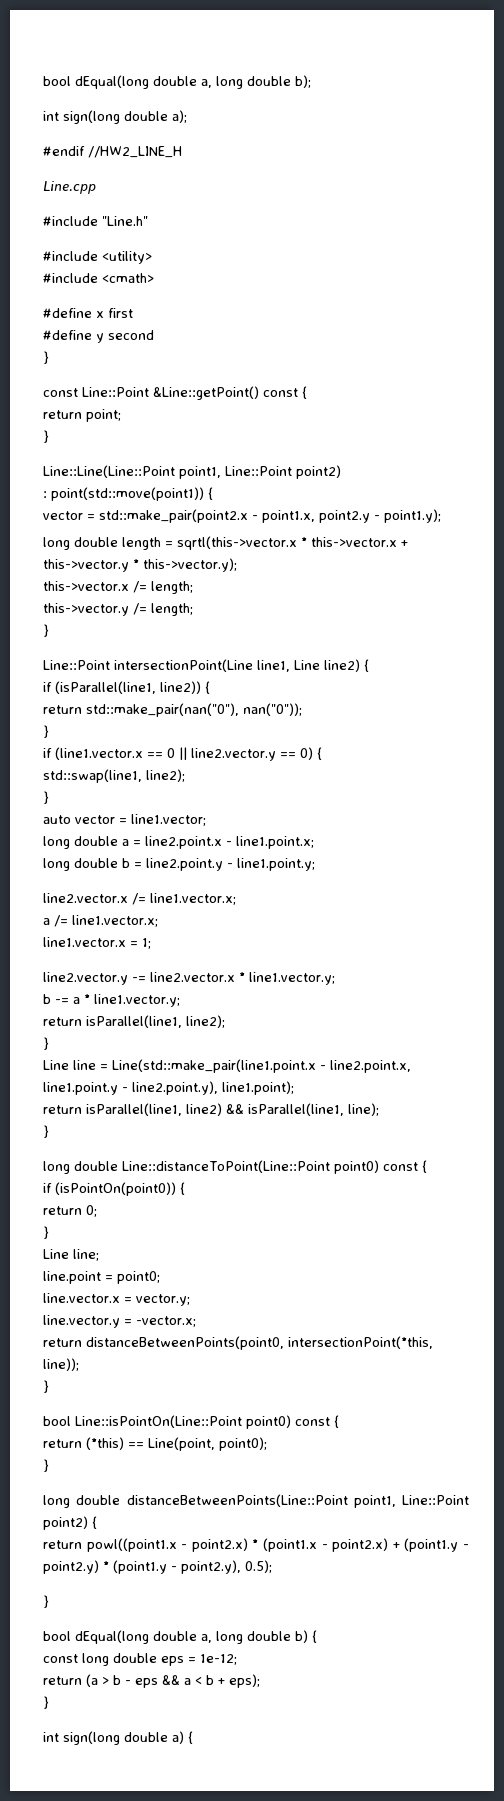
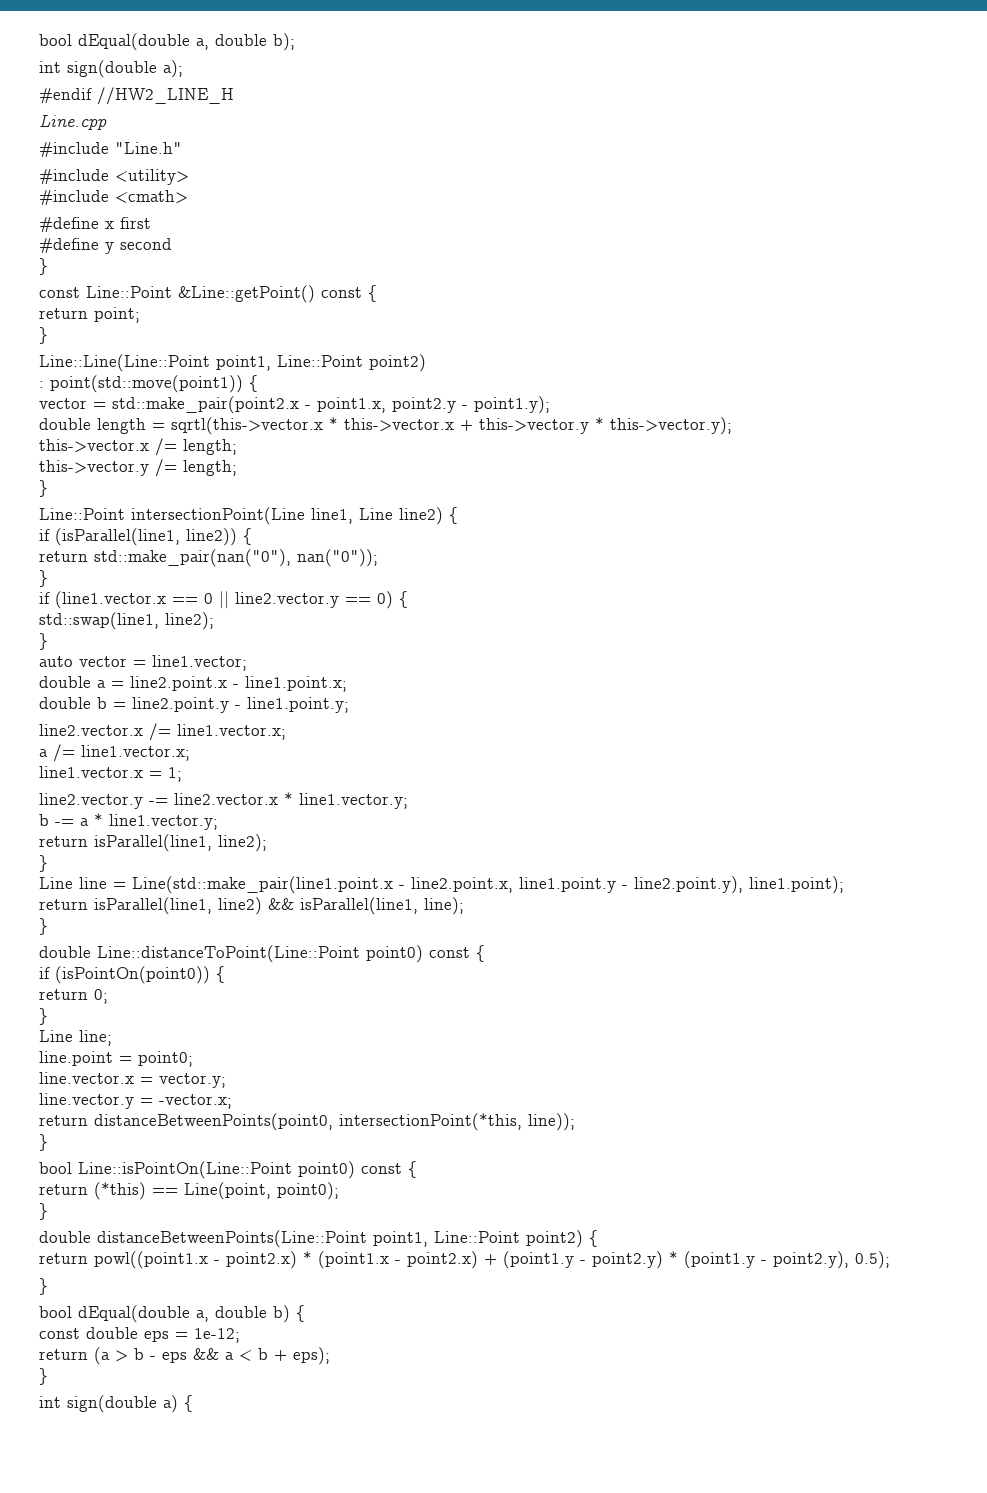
[43,75,243,89] bool dEqual(long double a, long -> [39,33,209,51] bool dEqual(double a,
[63,110,168,124] sign(long double -> [67,60,157,78] sign(double
[43,537,70,550] long -> (550, 405) none
[43,836,70,849] long -> (247, 663) none
[43,858,70,871] long -> (347, 684) none
[43,1161,70,1174] long -> (48, 926) none
[43,1495,70,1508] long -> (48, 1211) none
[75,1630,243,1644] dEqual(long double a, long -> [78,1305,209,1323] dEqual(double a,
[82,1653,109,1666] long -> (80, 1333) none
[63,1731,168,1745] sign(long double -> [67,1395,157,1413] sign(double

